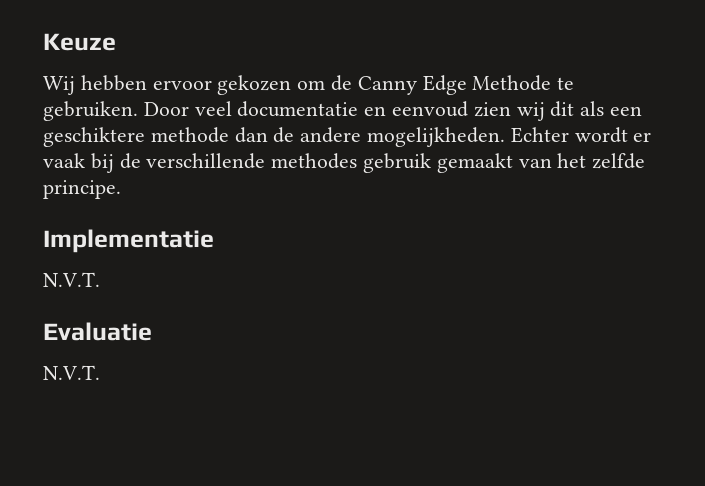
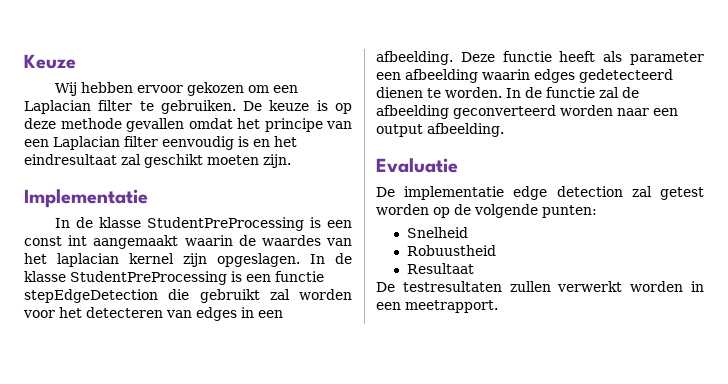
[331,75,575,95] [43,101,643,121] [43,127,652,147] [43,153,646,173] [43,180,121,199] [43,229,214,253] [43,272,100,287] [43,322,152,341] [43,365,100,380] de Canny Edge Methode te gebruiken. Door veel documentatie en eenvoud zien wij dit als een geschiktere methode dan de andere mogelijkheden. Echter wordt er vaak bij de verschillende methodes gebruik gemaakt van het zelfde principe. // Implementatie // N.V.T. // Evaluatie // N.V.T. -> [273,85,299,93] [24,100,352,114] [24,118,352,132] [24,136,297,150] [24,154,291,168] [24,189,148,208] [55,217,352,231] [24,235,352,249] [24,253,352,267] [24,271,324,285] [24,289,352,303] [23,307,283,321] [376,51,704,65] [376,69,673,83] [376,87,639,98] [376,105,678,119] [376,123,504,137] [376,158,458,173] [376,186,704,200] [376,204,597,218] [406,227,468,238] [406,245,496,256] [406,263,474,274] [376,281,704,292] [376,300,498,313] een Laplacian filter te gebruiken. De keuze is op deze methode gevallen omdat het principe van een Laplacian filter eenvoudig is en het eindresultaat zal geschikt moeten zijn. // Implementatie // In de klasse StudentPreProcessing is een const int aangemaakt waarin de waardes van het laplacian kernel zijn opgeslagen. In de klasse StudentPreProcessing is een functie stepEdgeDetection die gebruikt zal worden voor het detecteren van edges in een afbeelding. Deze functie heeft als parameter een afbeelding waarin edges gedetecteerd dienen te worden. In de functie zal de afbeelding geconverteerd worden naar een output afbeelding. // Evaluatie // De implementatie edge detection zal getest worden op de volgende punten: // Snelheid // Robuustheid // Resultaat // De testresultaten zullen verwerkt worden in een meetrapport.

